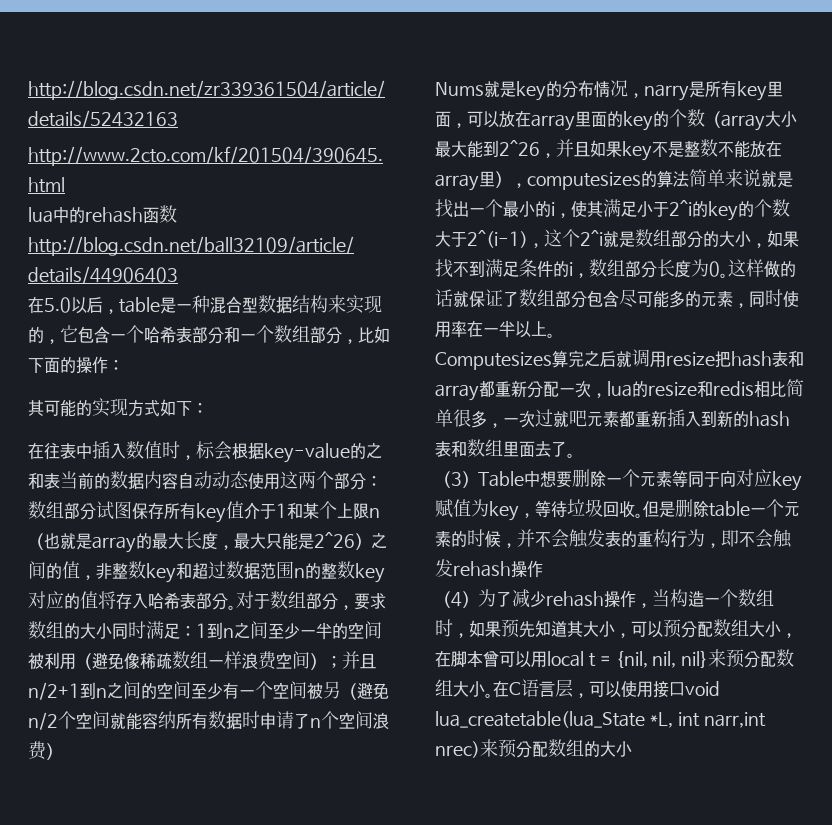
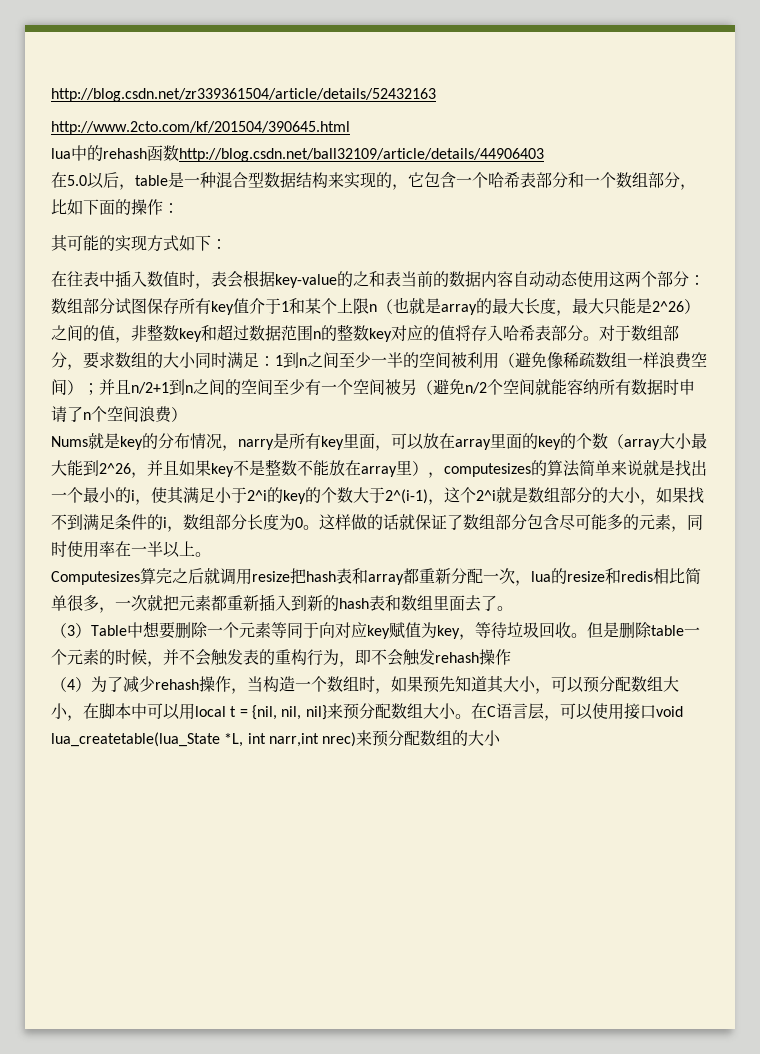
[196,441,215,459] 标 -> [211,271,227,287] 表
[535,409,587,428] 过就吧 -> [147,595,179,611] 就把
[483,650,499,668] 曾 -> [131,703,147,719] 中

